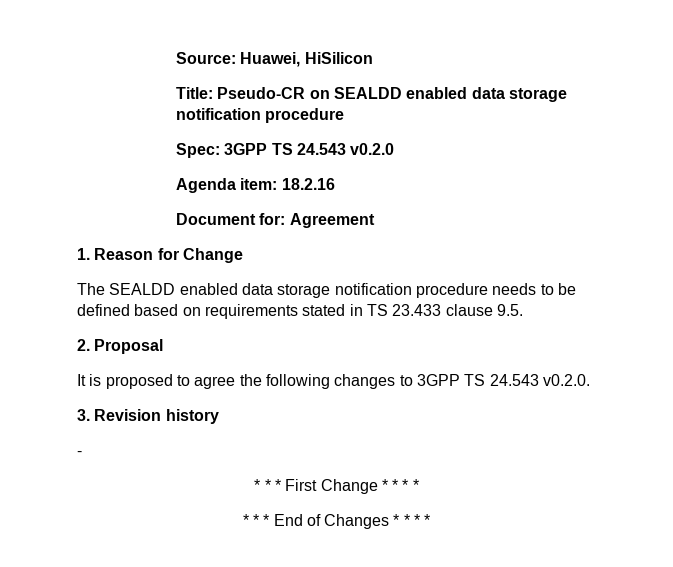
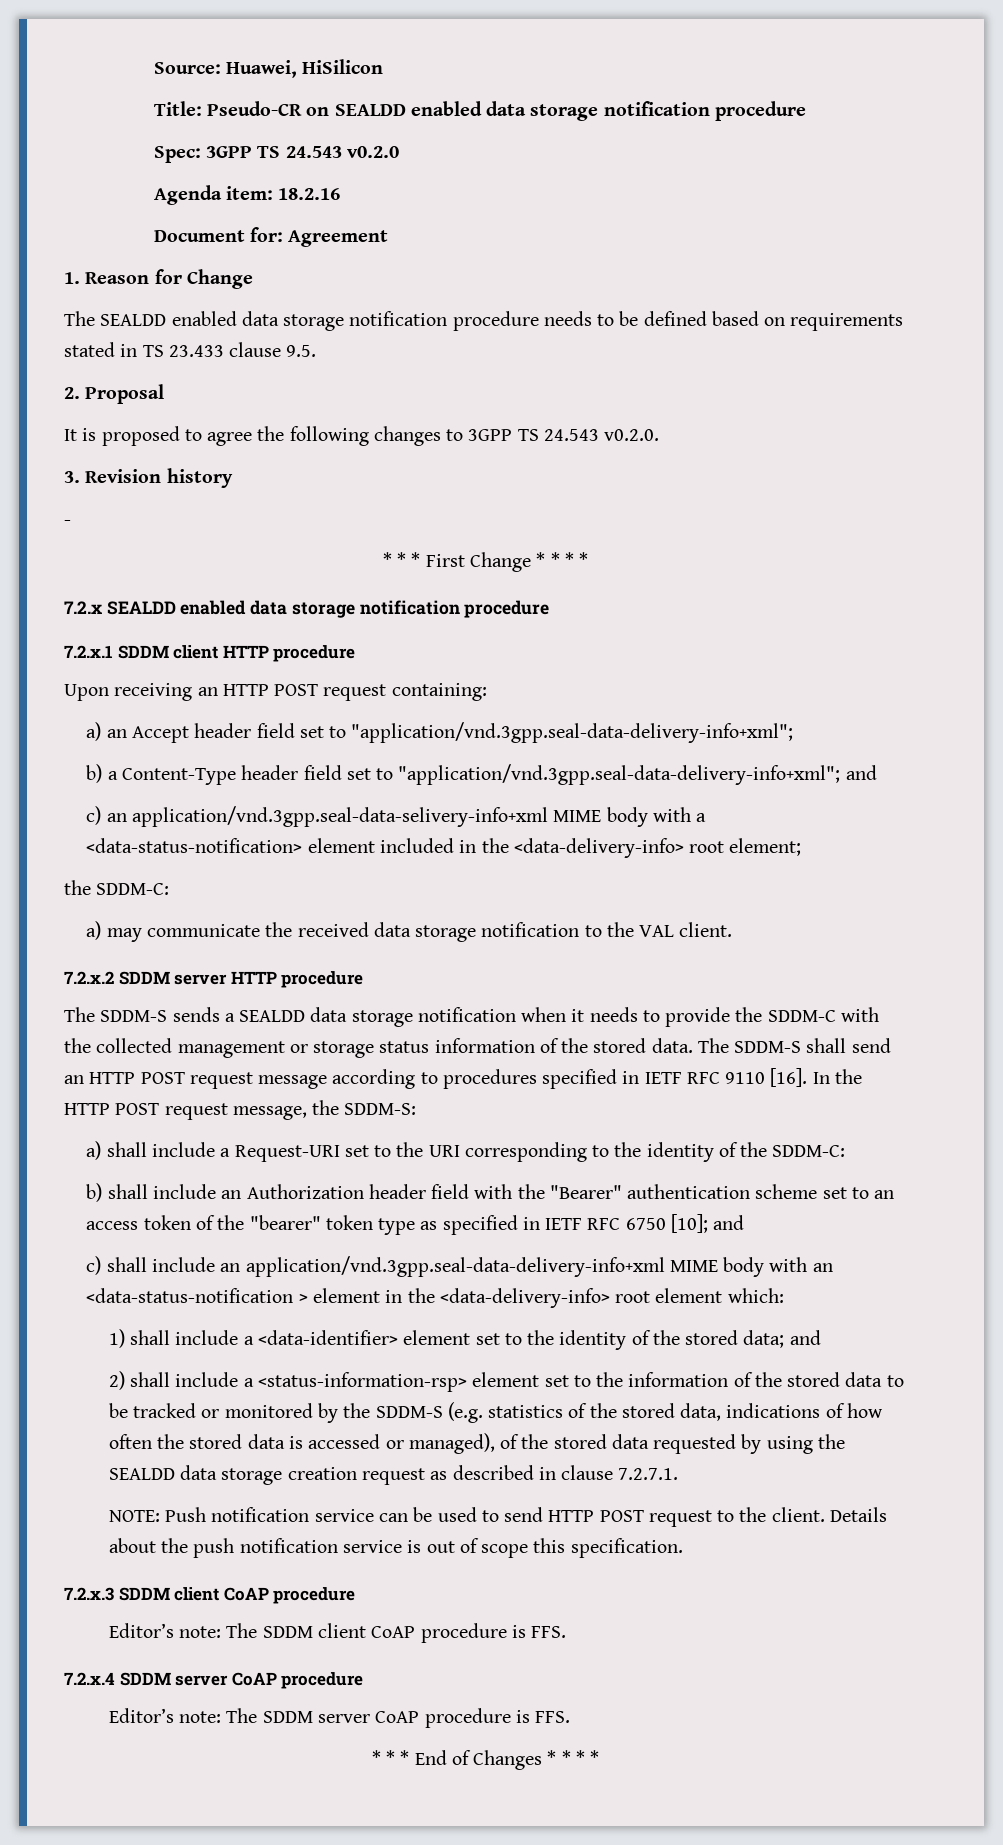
(419, 485) none -> [64,600,550,618] [64,645,356,662] [64,683,487,701] [86,722,794,743] [86,764,877,785] [86,806,707,827] [86,838,802,858] [64,880,170,895] [86,921,733,942] [64,971,364,988] [64,1007,879,1027] [64,1038,891,1058] [64,1068,862,1089] [64,1100,417,1120] [86,1141,846,1162] [86,1183,895,1202] [86,1214,745,1235] [86,1256,833,1277] [86,1288,784,1308] [108,1329,821,1350] [108,1371,904,1392] [108,1402,883,1423] [108,1433,845,1454] [108,1465,679,1485] [108,1507,887,1527] [108,1538,683,1558] [64,1587,356,1604] [108,1623,567,1643] [64,1672,364,1689] [108,1708,571,1728] // 7.2.x SEALDD enabled data storage notification procedure // 7.2.x.1 SDDM client HTTP procedure // Upon receiving an HTTP POST request containing: // a) an Accept header field set to "application/vnd.3gpp.seal-data-delivery-info+xml"; // b) a Content-Type header field set to "application/vnd.3gpp.seal-data-delivery-info+xml"; and // c) an application/vnd.3gpp.seal-data-selivery-info+xml MIME body with a <data-status-notification> element included in the <data-delivery-info> root element; // the SDDM-C: // a) may communicate the received data storage notification to the VAL client. // 7.2.x.2 SDDM server HTTP procedure // The SDDM-S sends a SEALDD data storage notification when it needs to provide the SDDM-C with the collected management or storage status information of the stored data. The SDDM-S shall send an HTTP POST request message according to procedures specified in IETF RFC 9110 [16]. In the HTTP POST request message, the SDDM-S: // a) shall include a Request-URI set to the URI corresponding to the identity of the SDDM-C: // b) shall include an Authorization header field with the "Bearer" authentication scheme set to an access token of the "bearer" token type as specified in IETF RFC 6750 [10]; and // c) shall include an application/vnd.3gpp.seal-data-delivery-info+xml MIME body with an <data-status-notification > element in the <data-delivery-info> root element which: // 1) shall include a <data-identifier> element set to the identity of the stored data; and // 2) shall include a <status-information-rsp> element set to the information of the stored data to be tracked or monitored by the SDDM-S (e.g. statistics of the stored data, indications of how often the stored data is accessed or managed), of the stored data requested by using the SEALDD data storage creation request as described in clause 7.2.7.1. // NOTE: Push notification service can be used to send HTTP POST request to the client. Details about the push notification service is out of scope this specification. // 7.2.x.3 SDDM client CoAP procedure // Editor’s note: The SDDM client CoAP procedure is FFS. // 7.2.x.4 SDDM server CoAP procedure // Editor’s note: The SDDM server CoAP procedure is FFS.

